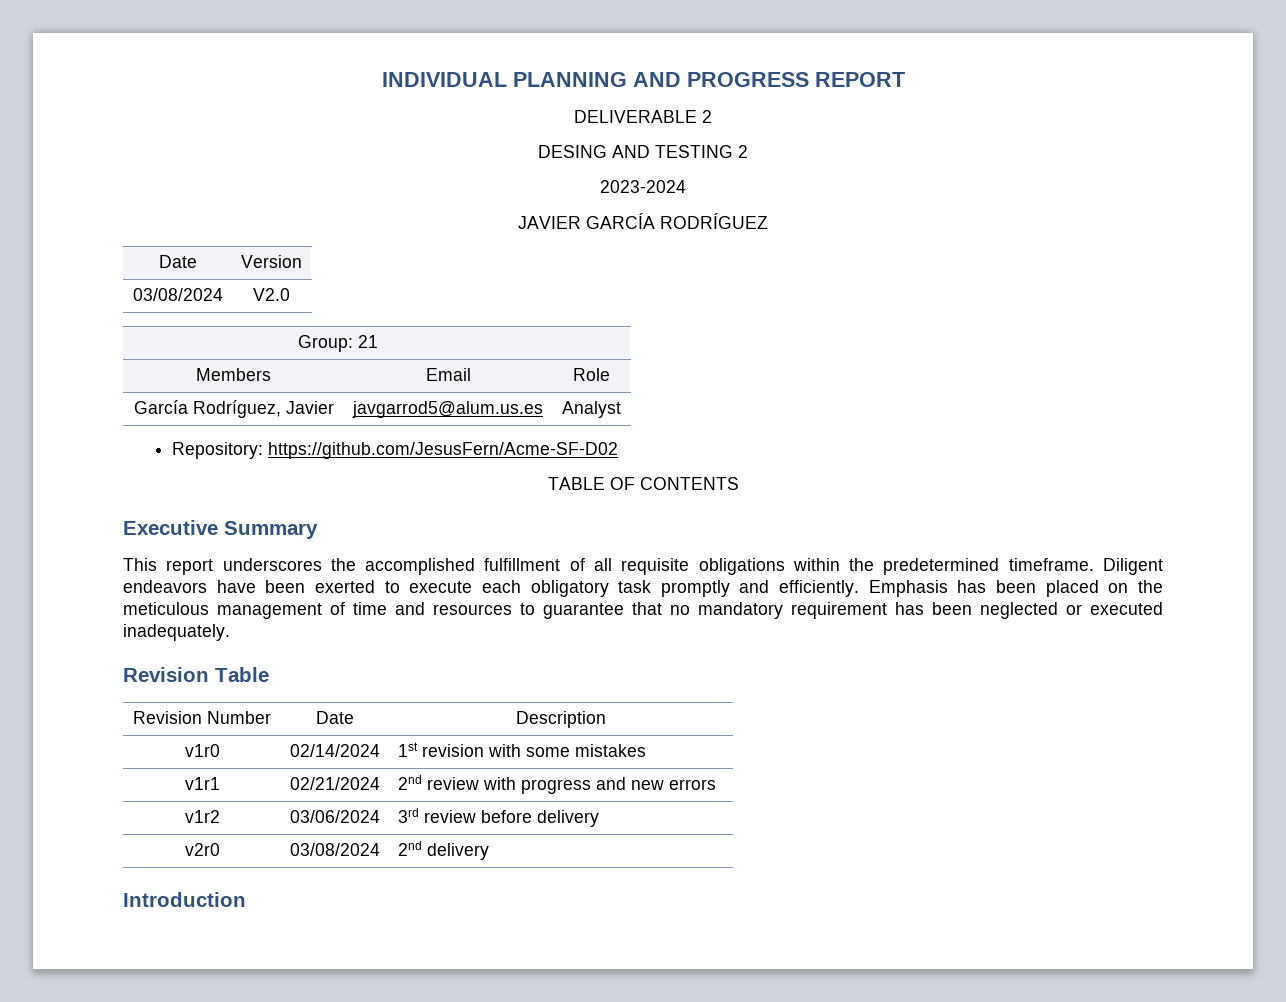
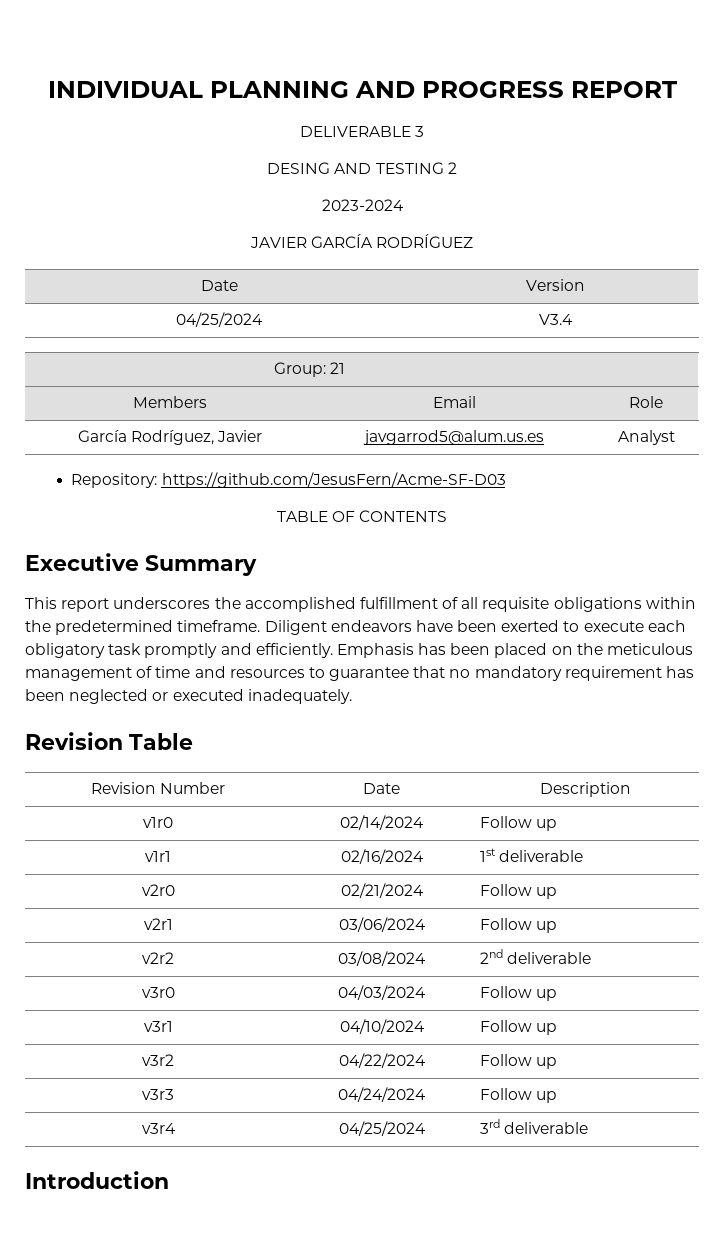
[702,110,712,123] 2 -> [415,126,425,137] 3
[132,288,223,301] [253,288,290,301] 03/08/2024 | V2.0 -> [176,312,263,327] [539,314,573,325] 04/25/2024 | V3.4
[268,442,619,459] https://github.com/JesusFern/Acme-SF-D02 -> [161,472,506,488] https://github.com/JesusFern/Acme-SF-D03
[397,742,646,757] [184,777,220,790] [290,777,380,790] [397,775,716,794] [184,810,220,823] [290,810,380,823] [397,808,599,827] [184,843,220,856] [290,843,380,856] [397,841,489,860] 1st revision with some mistakes // v1r1 | 02/21/2024 | 2nd review with progress and new errors // v1r2 | 03/06/2024 | 3rd review before delivery // v2r0 | 03/08/2024 | 2nd delivery -> [479,816,558,831] [145,851,171,862] [340,849,424,864] [479,848,584,862] [141,884,175,896] [340,883,424,898] [479,884,558,899] [143,918,173,930] [338,917,426,932] [479,918,558,933] [142,952,174,964] [338,951,426,966] [479,949,592,964] [141,987,175,998] [338,985,426,1000] [479,986,558,1001] [143,1021,173,1032] [339,1019,425,1034] [479,1020,558,1035] [142,1054,174,1066] [338,1053,426,1068] [479,1054,558,1069] [142,1089,174,1100] [338,1087,426,1102] [479,1088,558,1103] [141,1123,176,1134] [338,1121,426,1136] [479,1119,589,1134] Follow up // v1r1 | 02/16/2024 | 1st deliverable // v2r0 | 02/21/2024 | Follow up // v2r1 | 03/06/2024 | Follow up // v2r2 | 03/08/2024 | 2nd deliverable // v3r0 | 04/03/2024 | Follow up // v3r1 | 04/10/2024 | Follow up // v3r2 | 04/22/2024 | Follow up // v3r3 | 04/24/2024 | Follow up // v3r4 | 04/25/2024 | 3rd deliverable

